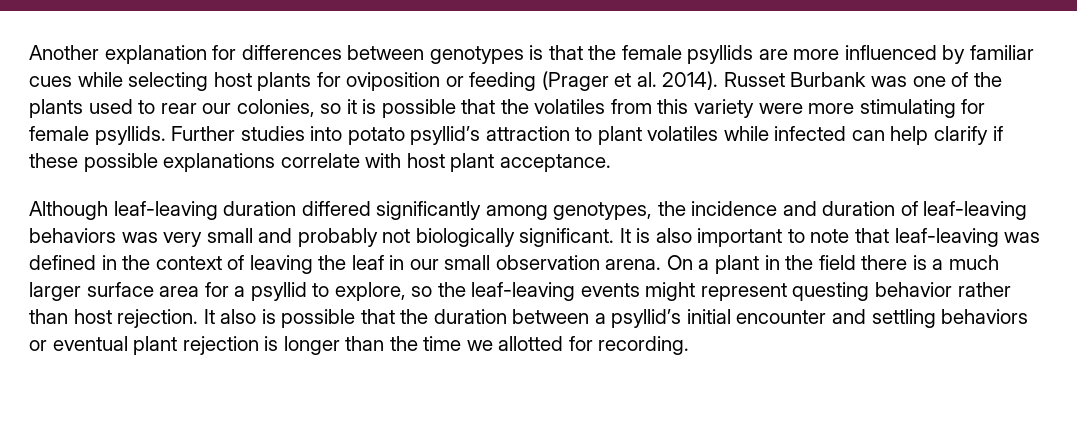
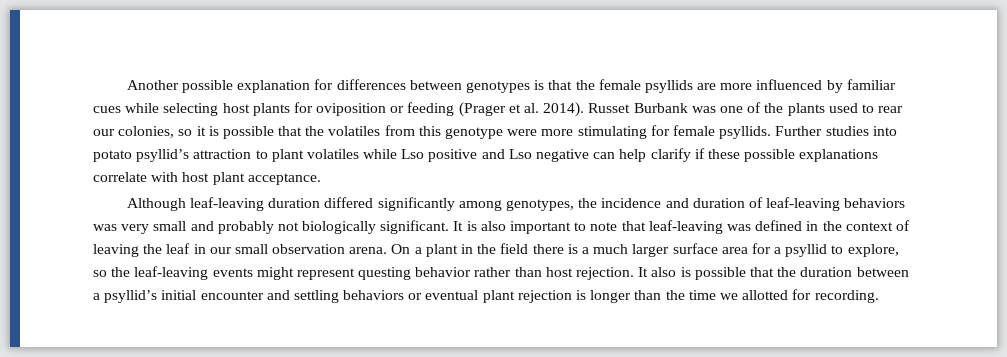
(99, 52) none -> [182,80,234,93] possible
[694,99,755,118] variety -> [445,127,504,139] genotype
[774,126,847,141] infected -> [401,149,590,162] Lso positive and Lso negative

